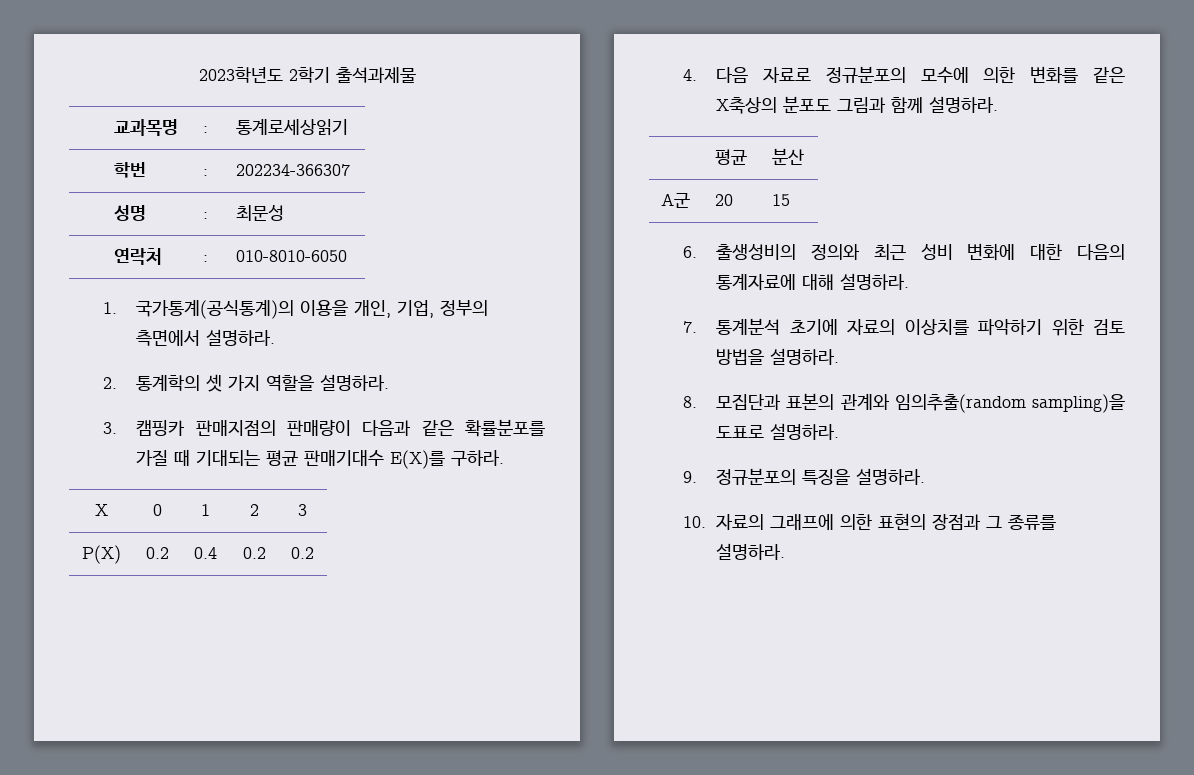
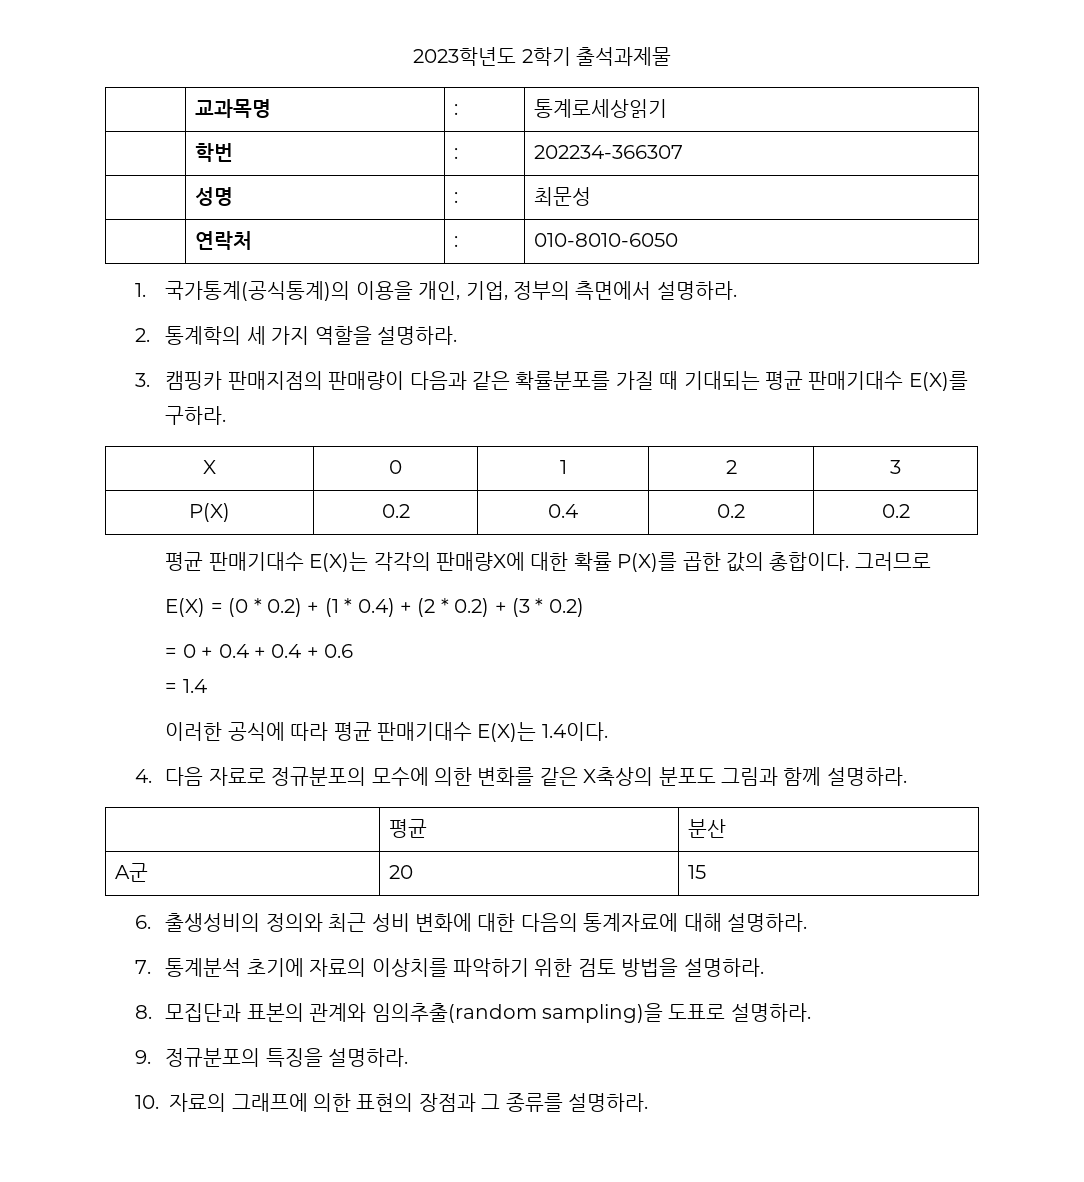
[206,374,223,392] 셋 -> [246,326,266,345] 세
(314, 553) none -> [165,552,931,572] [165,598,584,617] [165,644,354,658] [165,679,207,693] [165,722,608,742] // 평균 판매기대수 E(X)는 각각의 판매량X에 대한 확률 P(X)를 곱한 값의 총합이다. 그러므로 // E(X) = (0 * 0.2) + (1 * 0.4) + (2 * 0.2) + (3 * 0.2) // = 0 + 0.4 + 0.4 + 0.6 // = 1.4 // 이러한 공식에 따라 평균 판매기대수 E(X)는 1.4이다.

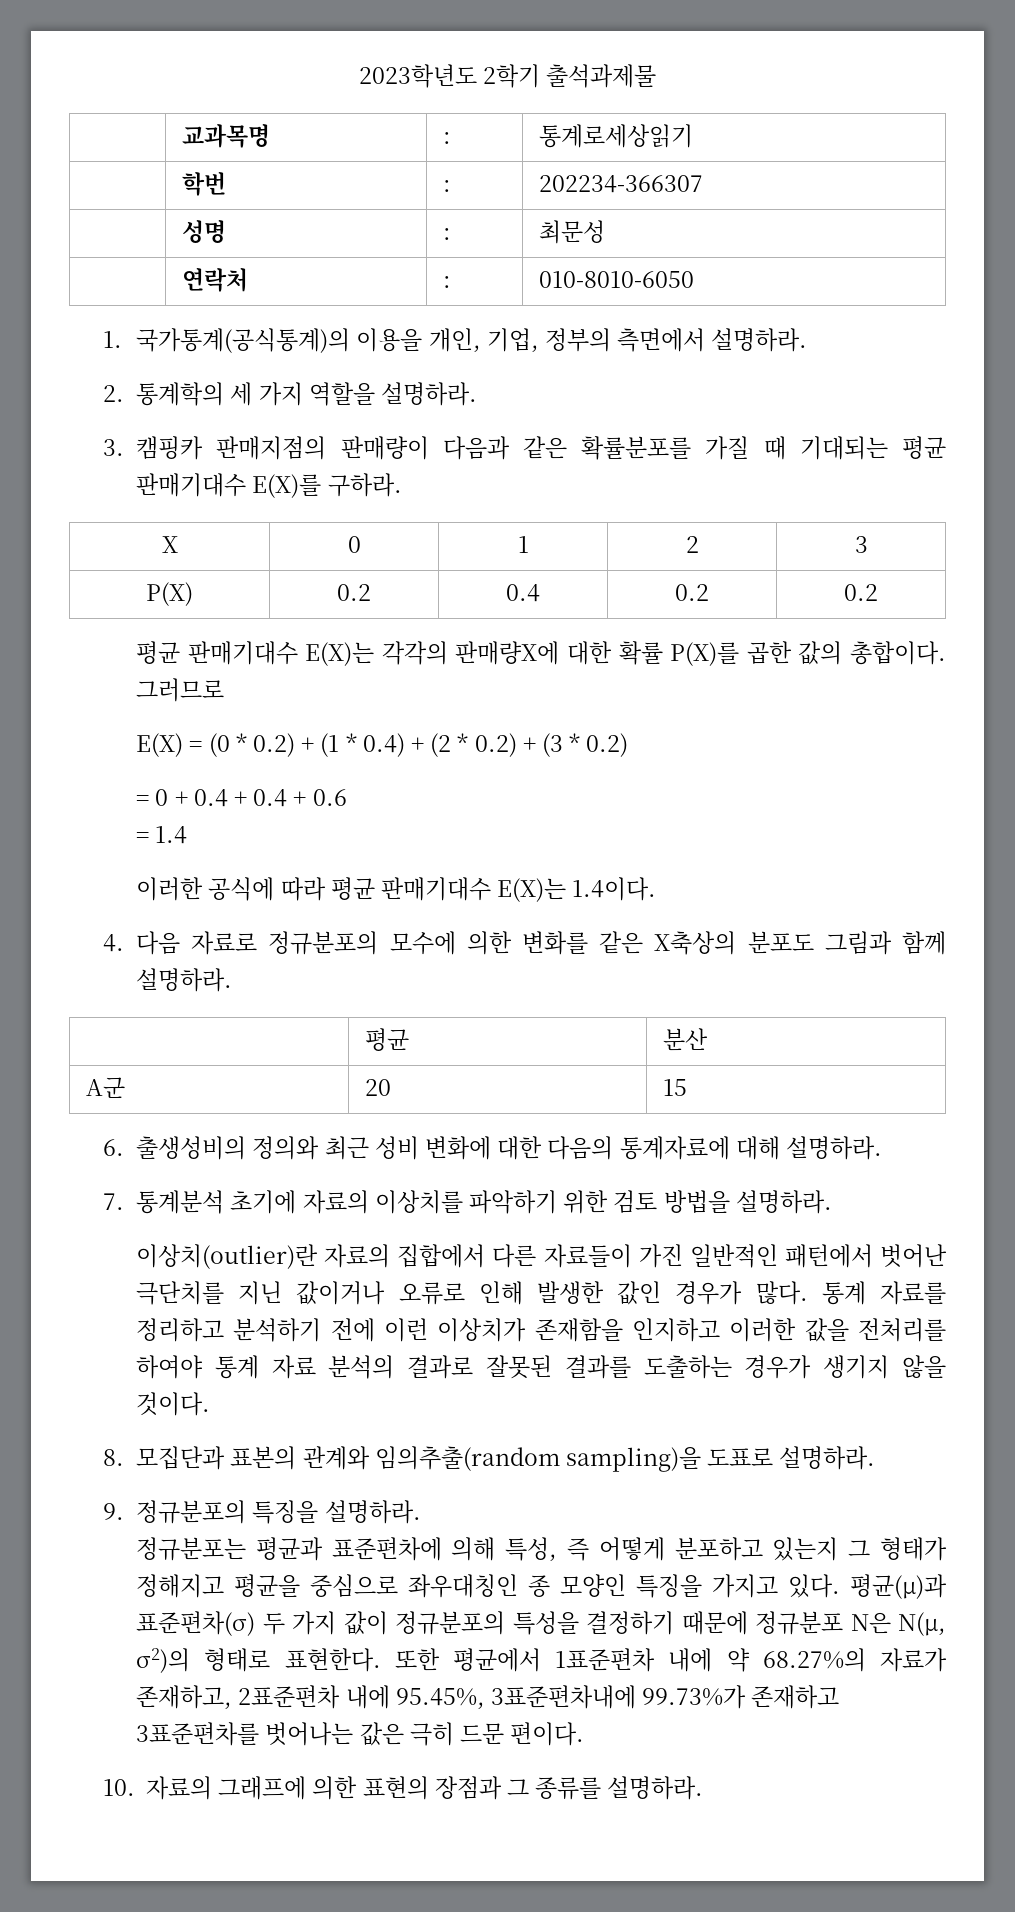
(764, 967) none -> [136,1244,948,1269] [136,1281,946,1305] [136,1318,946,1342] [136,1355,947,1379] [136,1392,211,1416] // 이상치(outlier)란 자료의 집합에서 다른 자료들이 가진 일반적인 패턴에서 벗어난 극단치를 지닌 값이거나 오류로 인해 발생한 값인 경우가 많다. 통계 자료를 정리하고 분석하기 전에 이런 이상치가 존재함을 인지하고 이러한 값을 전처리를 하여야 통계 자료 분석의 결과로 잘못된 결과를 도출하는 경우가 생기지 않을 것이다.
(409, 1057) none -> [136,1537,948,1561] [136,1574,947,1599] [136,1611,946,1636] [136,1648,947,1673] [136,1685,840,1709] [136,1722,585,1746] // 정규분포는 평균과 표준편차에 의해 특성, 즉 어떻게 분포하고 있는지 그 형태가 정해지고 평균을 중심으로 좌우대칭인 종 모양인 특징을 가지고 있다. 평균(μ)과 표준편차(σ) 두 가지 값이 정규분포의 특성을 결정하기 때문에 정규분포 N은 N(μ, σ2)의 형태로 표현한다. 또한 평균에서 1표준편차 내에 약 68.27%의 자료가 존재하고, 2표준편차 내에 95.45%, 3표준편차내에 99.73%가 존재하고 3표준편차를 벗어나는 값은 극히 드문 편이다.

